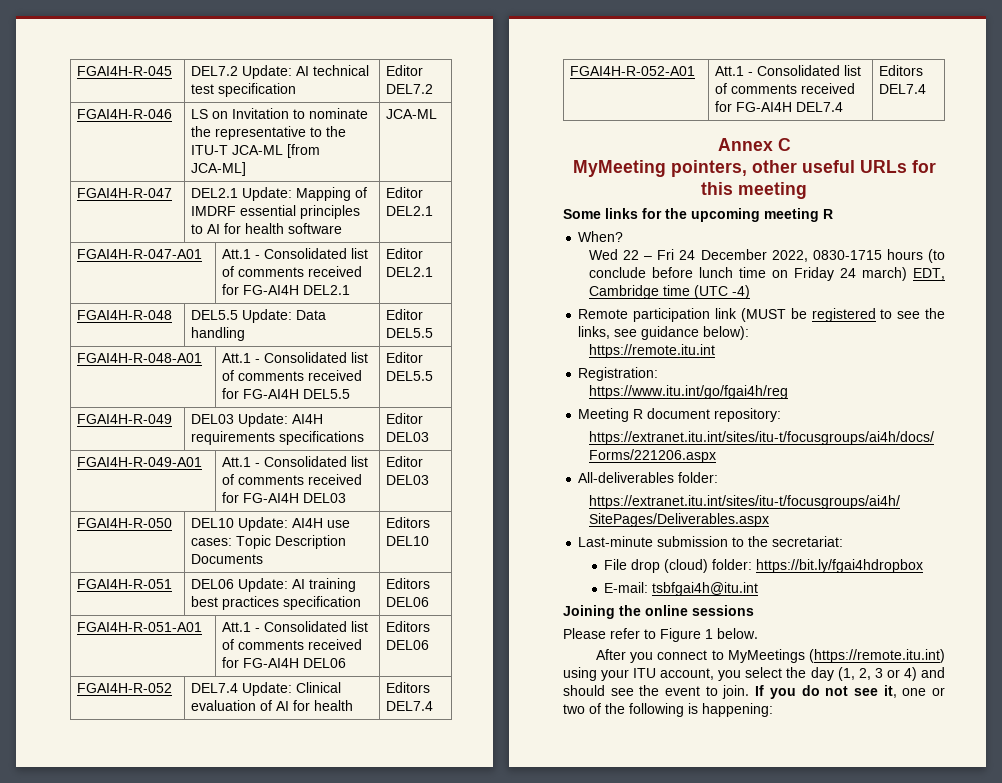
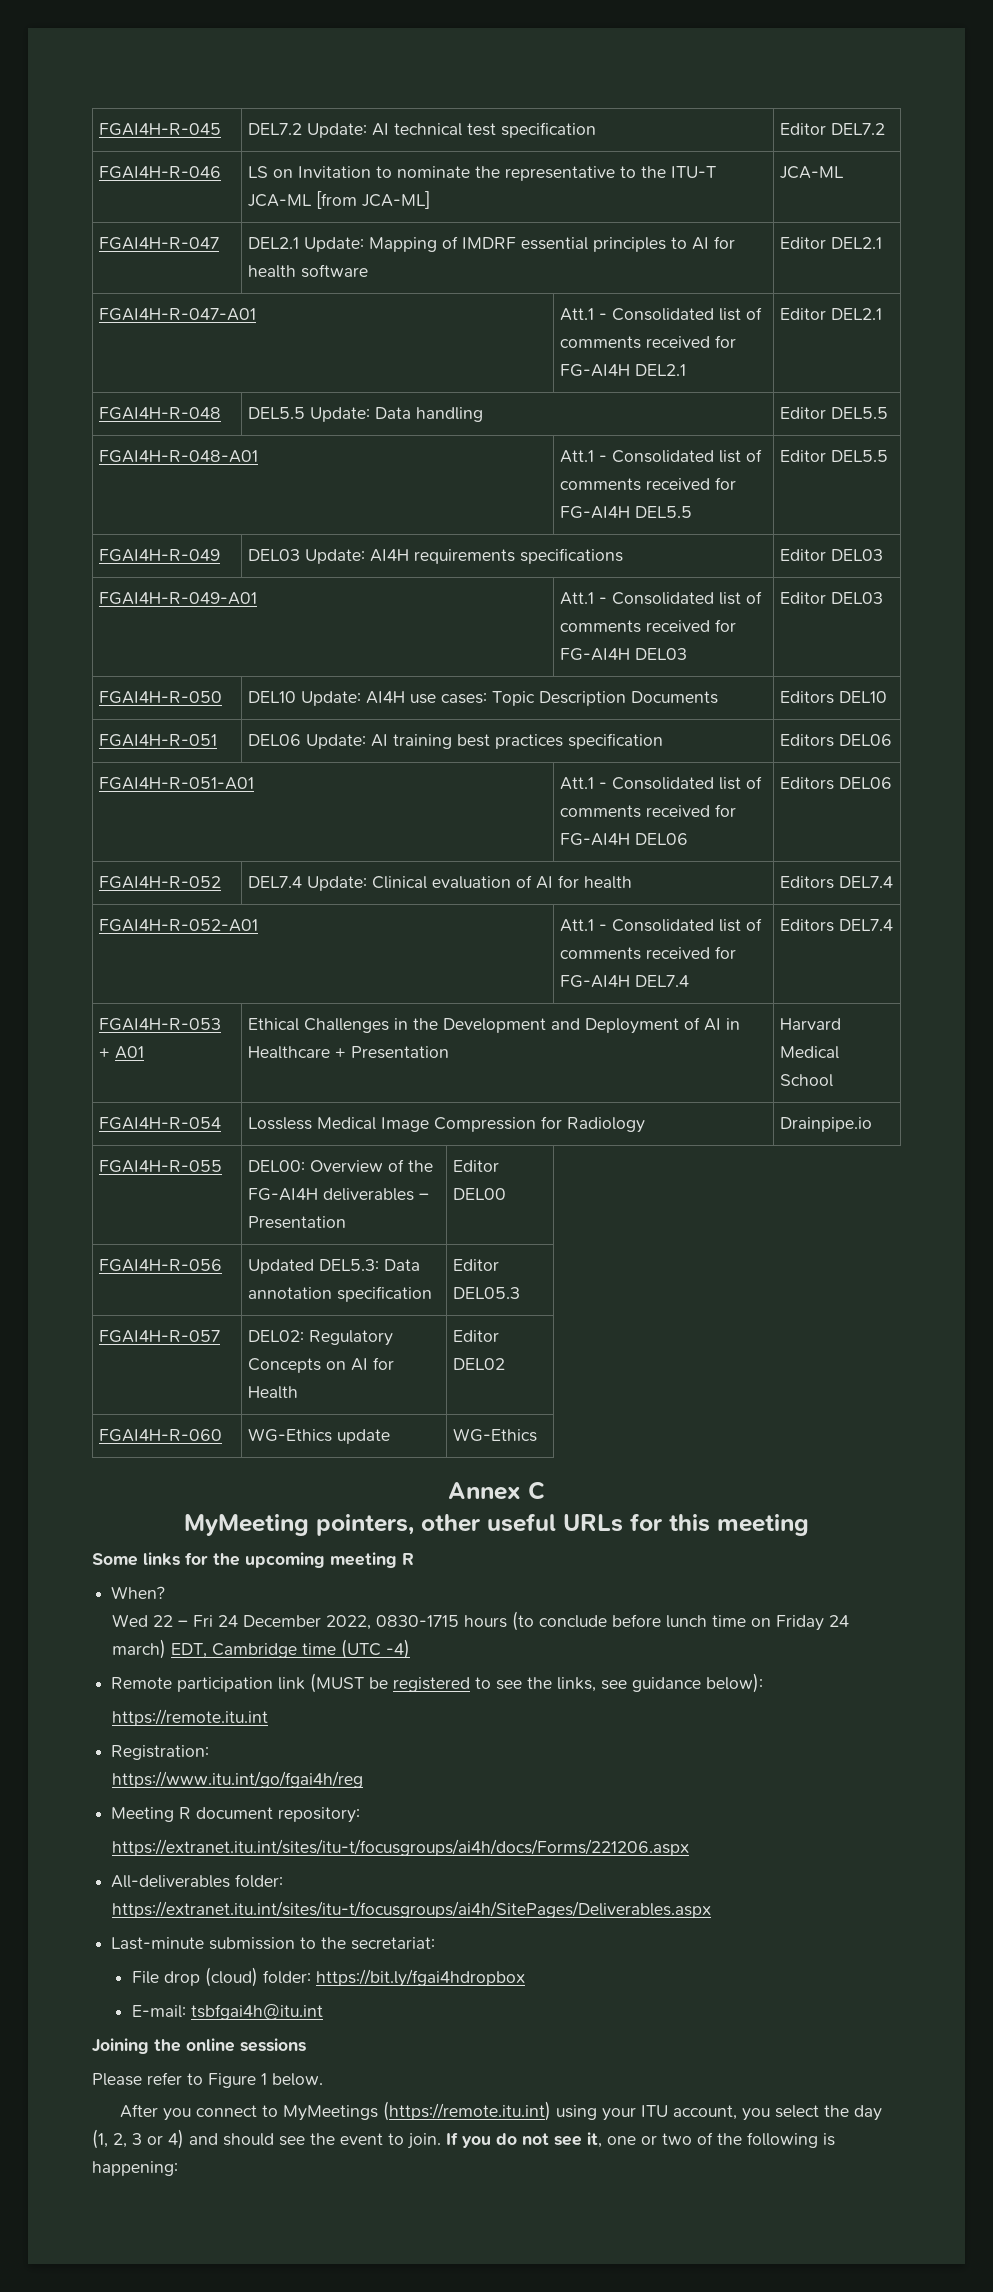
(926, 89) none -> [99,1018,222,1031] [99,1046,145,1059] [248,1017,741,1034] [248,1046,450,1059] [780,1018,842,1030] [780,1046,840,1059] [780,1074,834,1087] [99,1117,222,1130] [248,1116,646,1133] [780,1117,873,1132] [99,1160,223,1173] [248,1159,434,1172] [248,1188,430,1201] [248,1216,347,1229] [453,1160,500,1172] [453,1188,507,1200] [99,1259,223,1272] [248,1259,421,1274] [248,1286,433,1302] [453,1259,500,1271] [453,1287,521,1299] [99,1330,221,1343] [248,1330,394,1346] [248,1357,395,1373] [248,1386,299,1399] [453,1330,500,1342] [453,1358,506,1370] [99,1429,223,1442] [248,1428,391,1444] [453,1428,538,1442] // FGAI4H-R-053 + A01 | Ethical Challenges in the Development and Deployment of AI in Healthcare + Presentation | Harvard Medical School // FGAI4H-R-054 | Lossless Medical Image Compression for Radiology | Drainpipe.io // FGAI4H-R-055 | DEL00: Overview of the FG-AI4H deliverables – Presentation | Editor DEL00 // FGAI4H-R-056 | Updated DEL5.3: Data annotation specification | Editor DEL05.3 // FGAI4H-R-057 | DEL02: Regulatory Concepts on AI for Health | Editor DEL02 // FGAI4H-R-060 | WG-Ethics update | WG-Ethics

